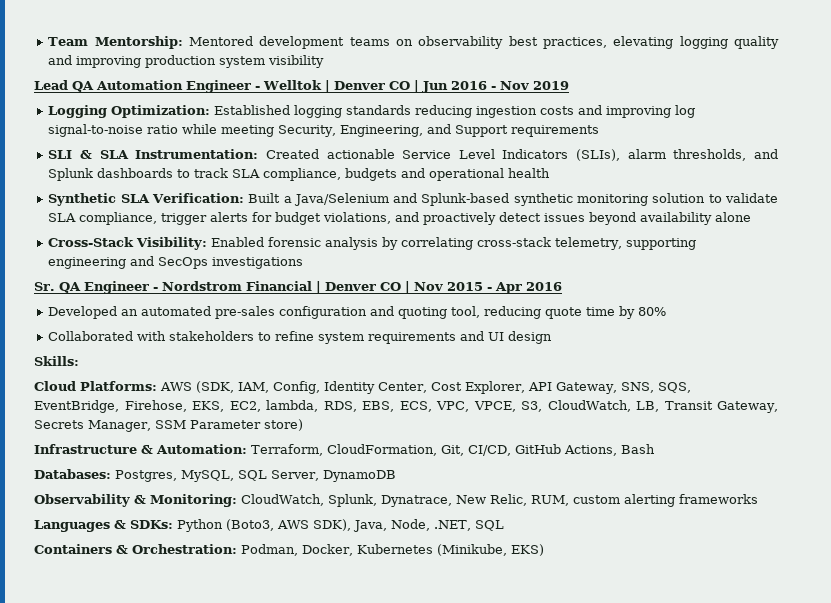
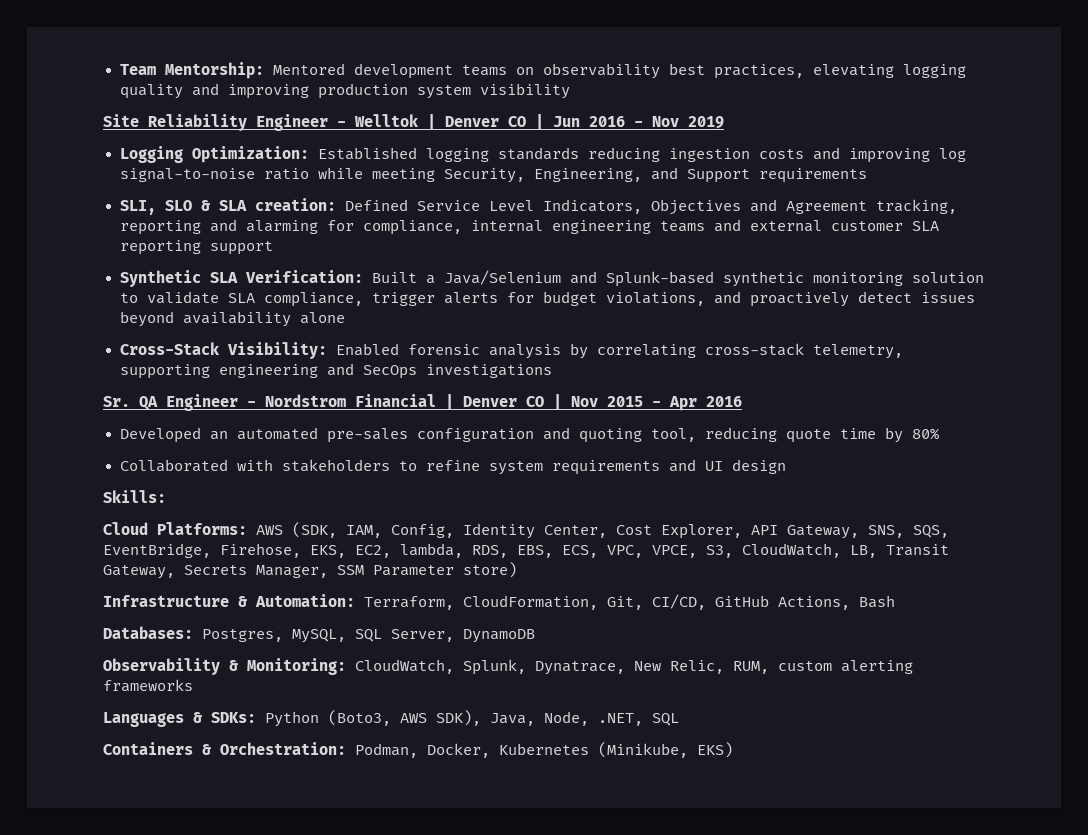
[34,80,183,92] Lead QA Automation -> [103,114,247,131] Site Reliability
[48,149,778,161] [48,168,551,181] SLI & SLA Instrumentation: Created actionable Service Level Indicators (SLIs), alarm thresholds, and Splunk dashboards to track SLA compliance, budgets and operational health -> [119,198,957,215] [119,219,939,235] [119,240,273,255] SLI, SLO & SLA creation: Defined Service Level Indicators, Objectives and Agreement tracking, reporting and alarming for compliance, internal engineering teams and external customer SLA reporting support

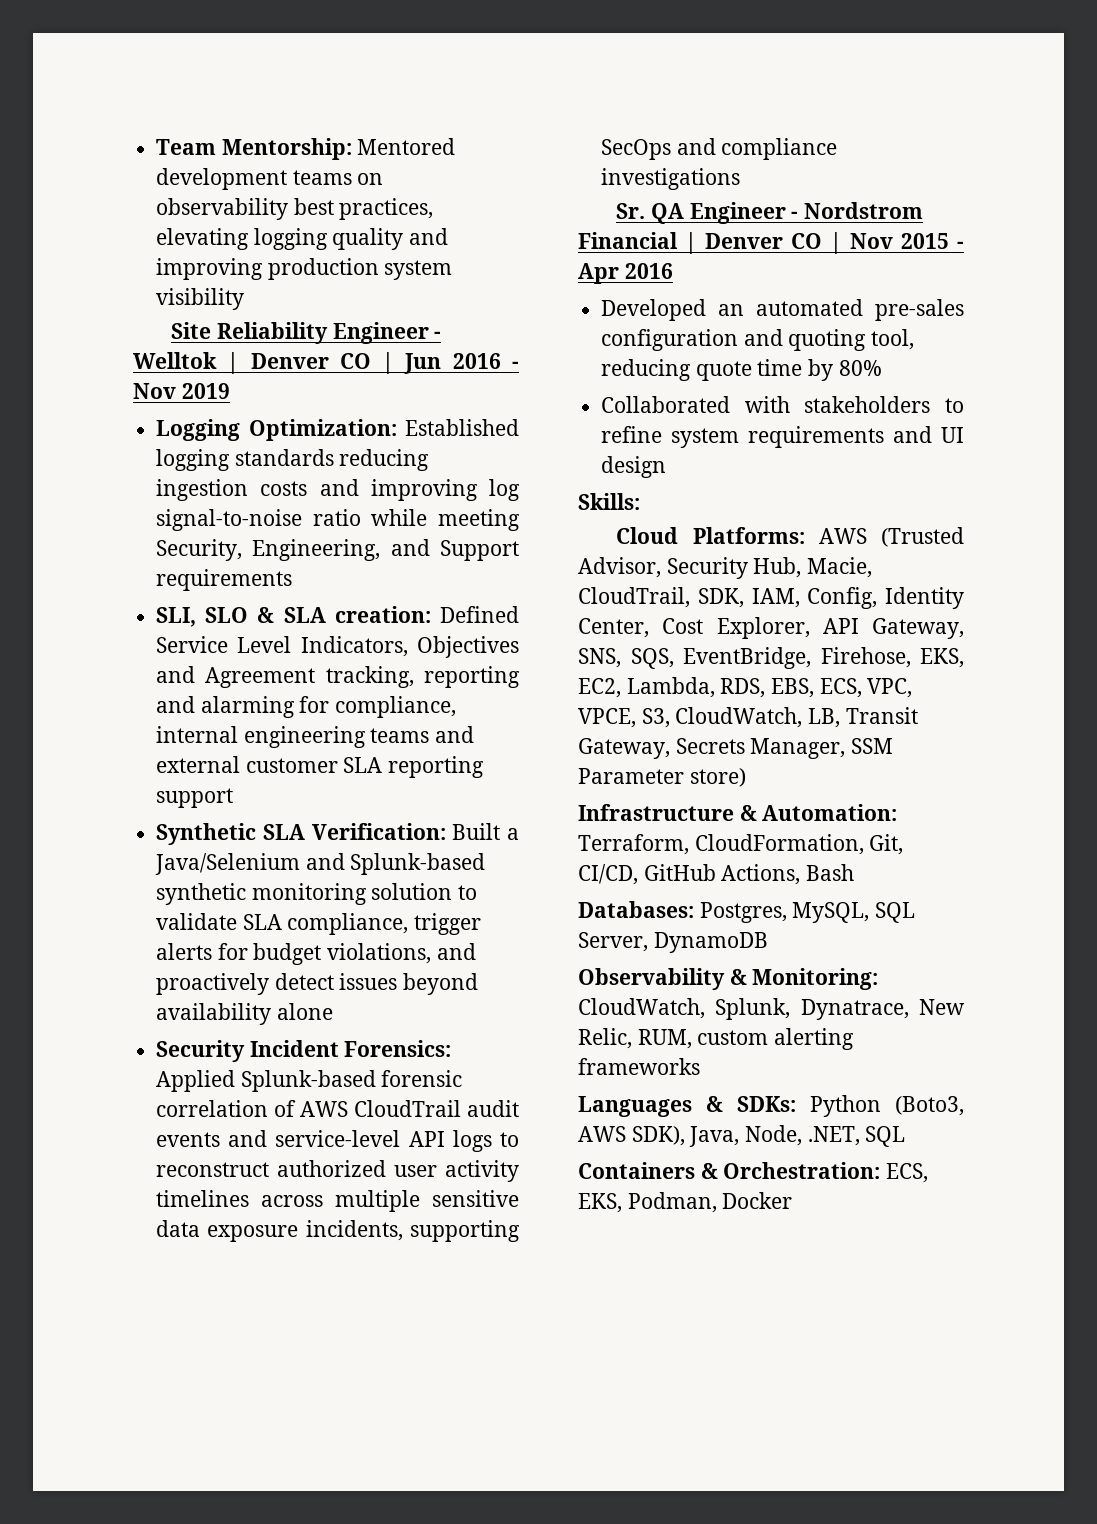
[119,342,903,359] [119,363,417,379] Cross-Stack Visibility: Enabled forensic analysis by correlating cross-stack telemetry, supporting engineering and SecOps -> [156,1040,452,1062] [156,1070,463,1092] [156,1100,519,1117] [156,1130,519,1152] [156,1160,519,1182] [156,1190,519,1212] [156,1220,520,1242] [601,138,838,160] Security Incident Forensics: Applied Splunk-based forensic correlation of AWS CloudTrail audit events and service-level API logs to reconstruct authorized user activity timelines across multiple sensitive data exposure incidents, supporting SecOps and compliance
[292,522,337,538] (SDK, -> [881,527,964,547] [578,557,873,579] [578,587,744,608] (Trusted Advisor, Security Hub, Macie, CloudTrail, SDK,
[400,543,463,558] lambda, -> [626,677,715,698] Lambda,
[355,742,733,758] Podman, Docker, Kubernetes (Minikube, EKS) -> [886,1163,929,1183] [578,1192,793,1213] ECS, EKS, Podman, Docker

